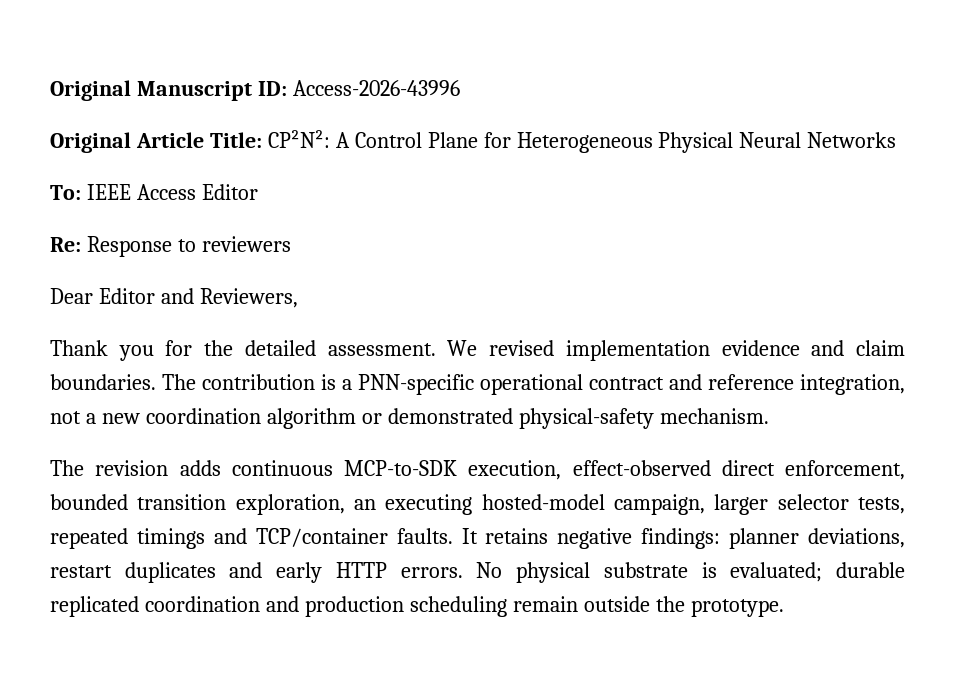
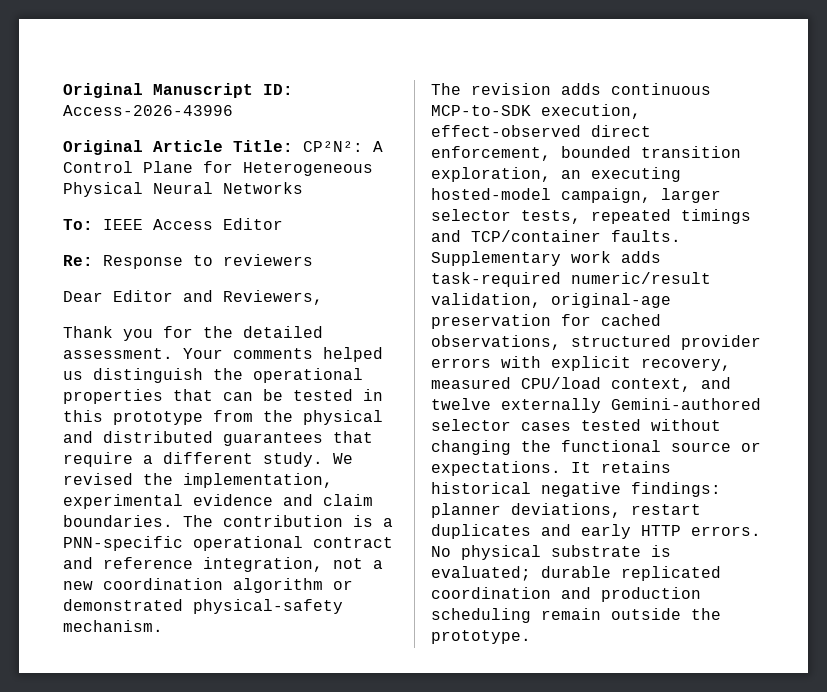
[447,340,710,361] We revised implementation -> [183,347,383,362] [63,368,363,383] [63,389,383,404] [63,410,383,425] [63,431,373,446] [63,452,353,467] [63,473,333,488] [63,494,183,509] Your comments helped us distinguish the operational properties that can be tested in this prototype from the physical and distributed guarantees that require a different study. We revised the implementation, experimental
(453, 536) none -> [431,251,661,266] [431,272,711,287] [431,293,671,308] [431,314,661,329] [431,335,761,350] [431,356,731,371] [431,377,731,392] [431,398,761,413] [431,419,721,431] [431,440,761,455] [431,461,561,476] Supplementary work adds task-required numeric/result validation, original-age preservation for cached observations, structured provider errors with explicit recovery, measured CPU/load context, and twelve externally Gemini-authored selector cases tested without changing the functional source or expectations.
(549, 536) none -> [431,482,531,494] historical

